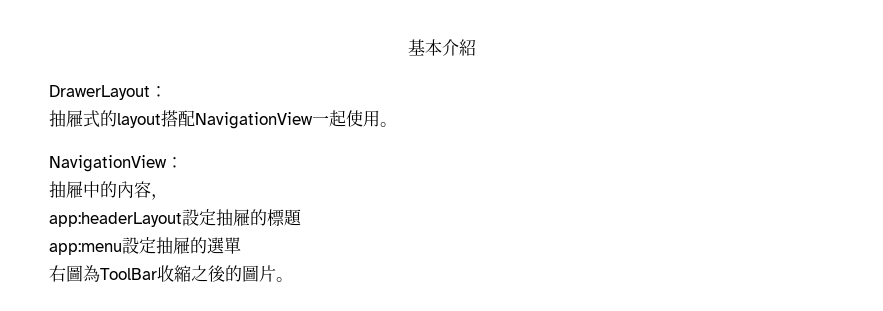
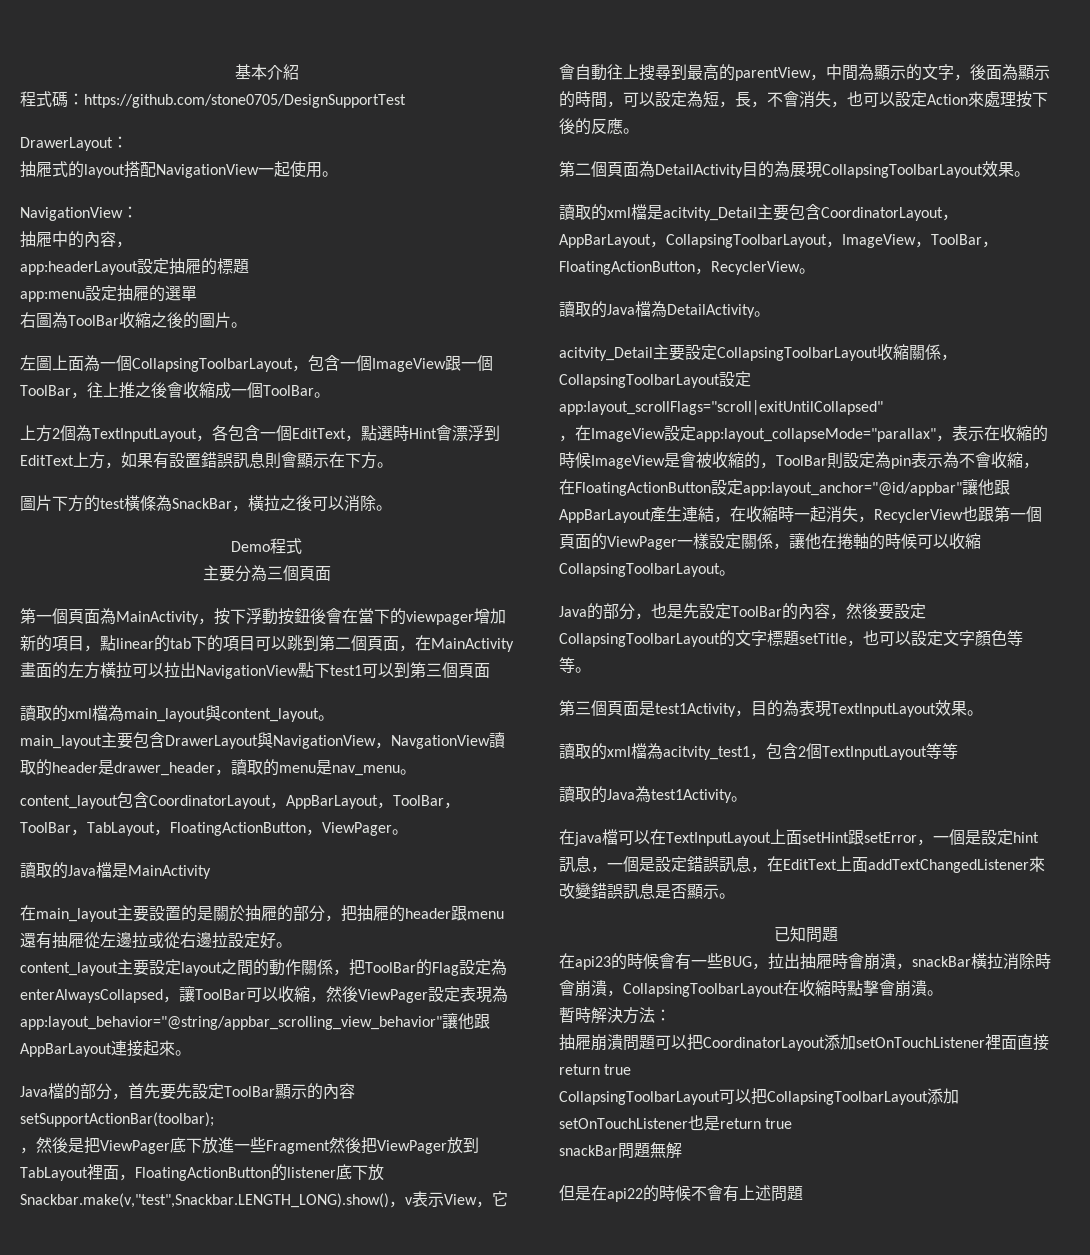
(476, 47) none -> [20,91,406,108] // 程式碼：https://github.com/stone0705/DesignSupportTest
(293, 279) none -> [20,355,493,372] [20,382,330,399] [20,425,500,442] [20,452,393,469] [20,495,392,512] [231,538,302,554] [202,565,331,582] [20,608,506,625] [20,635,514,652] [20,662,490,679] [20,705,334,722] [20,732,505,749] [20,759,416,776] [20,792,460,809] [20,822,408,836] [20,862,211,879] [20,905,504,922] [20,932,292,949] [20,959,507,976] [20,986,508,1003] [20,1013,490,1030] [20,1040,191,1057] [20,1083,355,1100] [20,1112,214,1127] [20,1137,479,1154] [20,1164,384,1181] [20,1191,508,1208] [559,64,1050,81] [559,91,1048,108] [559,118,639,135] [559,161,1030,178] [559,204,958,221] [559,234,998,248] [559,261,815,275] [559,301,770,318] [559,344,957,361] [559,371,751,388] [559,400,883,415] [559,425,1048,442] [559,452,1039,469] [559,479,1010,496] [559,506,1042,523] [559,533,981,550] [559,563,735,577] [559,603,926,620] [559,630,1023,647] [559,657,591,673] [559,700,983,717] [559,743,958,760] [559,786,747,803] [559,829,1039,846] [559,856,1045,873] [559,882,735,900] [773,926,838,943] [559,953,1051,970] [559,980,943,997] [559,1007,671,1024] [559,1034,1049,1051] [559,1064,632,1075] [559,1088,959,1105] [559,1115,793,1131] [559,1142,682,1159] [559,1185,803,1202] // 左圖上面為一個CollapsingToolbarLayout，包含一個ImageView跟一個ToolBar，往上推之後會收縮成一個ToolBar。 // 上方2個為TextInputLayout，各包含一個EditText，點選時Hint會漂浮到EditText上方，如果有設置錯誤訊息則會顯示在下方。 // 圖片下方的test橫條為SnackBar，橫拉之後可以消除。 // Demo程式 // 主要分為三個頁面 // 第一個頁面為MainActivity，按下浮動按鈕後會在當下的viewpager增加新的項目，點linear的tab下的項目可以跳到第二個頁面，在MainActivity畫面的左方橫拉可以拉出NavigationView點下test1可以到第三個頁面 // 讀取的xml檔為main_layout與content_layout。 // main_layout主要包含DrawerLayout與NavigationView，NavgationView讀取的header是drawer_header，讀取的menu是nav_menu。 // content_layout包含CoordinatorLayout，AppBarLayout，ToolBar，ToolBar，TabLayout，FloatingActionButton，ViewPager。 // 讀取的Java檔是MainActivity // 在main_layout主要設置的是關於抽屜的部分，把抽屜的header跟menu還有抽屜從左邊拉或從右邊拉設定好。 // content_layout主要設定layout之間的動作關係，把ToolBar的Flag設定為enterAlwaysCollapsed，讓ToolBar可以收縮，然後ViewPager設定表現為app:layout_behavior="@string/appbar_scrolling_view_behavior"讓他跟AppBarLayout連接起來。 // Java檔的部分，首先要先設定ToolBar顯示的內容setSupportActionBar(toolbar); // ，然後是把ViewPager底下放進一些Fragment然後把ViewPager放到TabLayout裡面，FloatingActionButton的listener底下放Snackbar.make(v,"test",Snackbar.LENGTH_LONG).show()，v表示View，它會自動往上搜尋到最高的parentView，中間為顯示的文字，後面為顯示的時間，可以設定為短，長，不會消失，也可以設定Action來處理按下後的反應。 // 第二個頁面為DetailActivity目的為展現CollapsingToolbarLayout效果。 // 讀取的xml檔是acitvity_Detail主要包含CoordinatorLayout，AppBarLayout，CollapsingToolbarLayout，ImageView，ToolBar，FloatingActionButton，RecyclerView。 // 讀取的Java檔為DetailActivity。 // acitvity_Detail主要設定CollapsingToolbarLayout收縮關係，CollapsingToolbarLayout設定app:layout_scrollFlags="scroll|exitUntilCollapsed" // ，在ImageView設定app:layout_collapseMode="parallax"，表示在收縮的時候ImageView是會被收縮的，ToolBar則設定為pin表示為不會收縮，在FloatingActionButton設定app:layout_anchor="@id/appbar"讓他跟AppBarLayout產生連結，在收縮時一起消失，RecyclerView也跟第一個頁面的ViewPager一樣設定關係，讓他在捲軸的時候可以收縮CollapsingToolbarLayout。 // Java的部分，也是先設定ToolBar的內容，然後要設定CollapsingToolbarLayout的文字標題setTitle，也可以設定文字顏色等等。 // 第三個頁面是test1Activity，目的為表現TextInputLayout效果。 // 讀取的xml檔為acitvity_test1，包含2個TextInputLayout等等 // 讀取的Java為test1Activity。 // 在java檔可以在TextInputLayout上面setHint跟setError，一個是設定hint訊息，一個是設定錯誤訊息，在EditText上面addTextChangedListener來改變錯誤訊息是否顯示。 // 已知問題 // 在api23的時候會有一些BUG，拉出抽屜時會崩潰，snackBar橫拉消除時會崩潰，CollapsingToolbarLayout在收縮時點擊會崩潰。 // 暫時解決方法： // 抽屜崩潰問題可以把CoordinatorLayout添加setOnTouchListener裡面直接return true // CollapsingToolbarLayout可以把CollapsingToolbarLayout添加setOnTouchListener也是return true // snackBar問題無解 // 但是在api22的時候不會有上述問題

